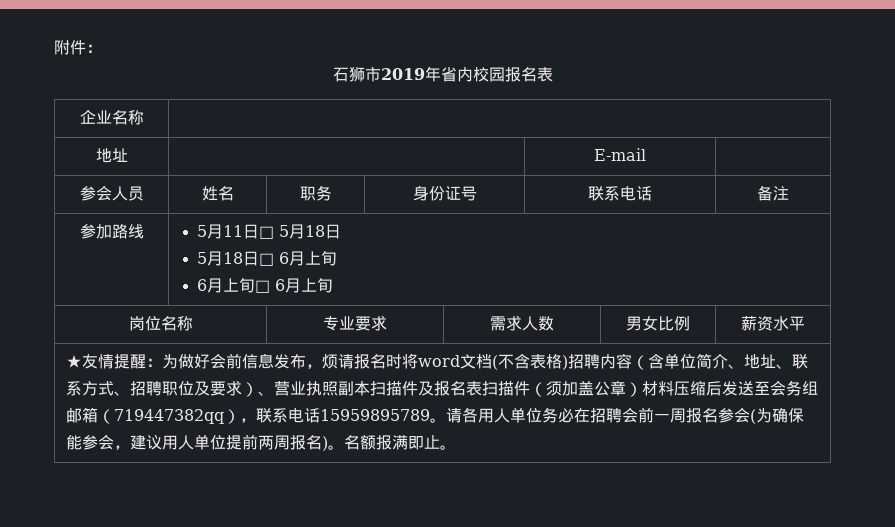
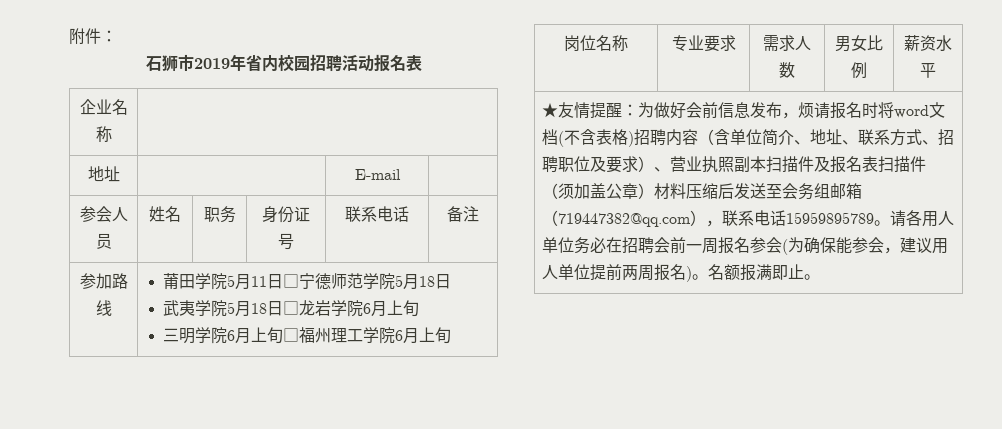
(505, 74) none -> [309,54,374,72] 招聘活动
(144, 231) none -> [162,273,227,290] 莆田学院
(275, 232) none -> [298,273,395,290] 宁德师范学院
(342, 231) none -> [162,300,227,317] 武夷学院
[279,251,338,266] 6月上旬 // -> [298,300,419,317] [162,327,227,344] 龙岩学院6月上旬 // 三明学院
(271, 286) none -> [298,327,395,344] 福州理工学院
[113,409,224,424] 719447382qq -> [558,213,692,227] 719447382@qq.com

